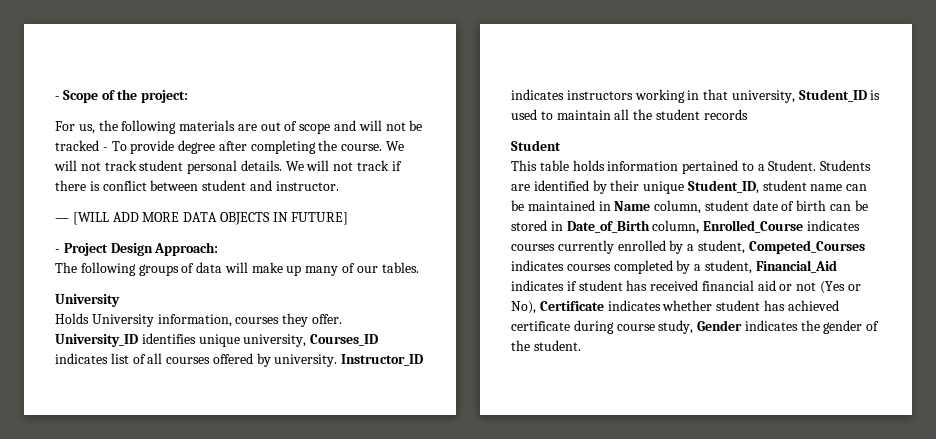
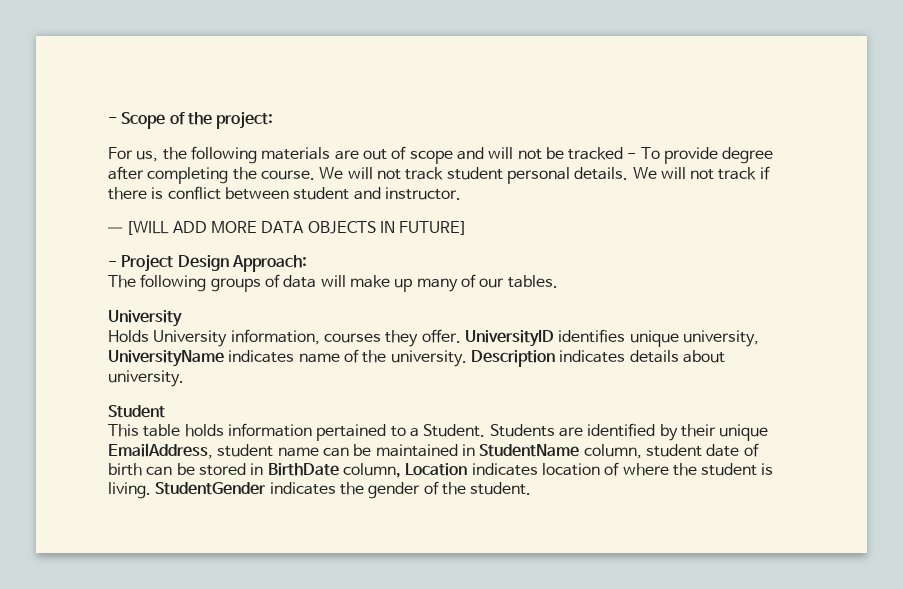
[55,334,138,347] University_ID -> [464,330,554,347] UniversityID
[310,334,379,346] [55,353,424,367] [511,89,881,103] [511,109,748,120] Courses_ID indicates list of all courses offered by university. Instructor_ID indicates instructors working in that university, Student_ID is used to maintain all the student records -> [108,349,725,367] [108,370,184,387] UniversityName indicates name of the university. Description indicates details about university.
[687,180,759,194] Student_ID, -> [108,443,213,459] EmailAddress,
[614,201,651,211] Name -> [479,444,580,457] StudentName
[566,220,860,234] [511,240,865,254] [511,260,837,274] [511,280,861,294] [511,300,839,314] [511,320,743,334] Date_of_Birth column, Enrolled_Course indicates courses currently enrolled by a student, Competed_Courses indicates courses completed by a student, Financial_Aid indicates if student has received financial aid or not (Yes or No), Certificate indicates whether student has achieved certificate during course study, Gender -> [267,462,774,478] [108,482,267,499] BirthDate column, Location indicates location of where the student is living. StudentGender

